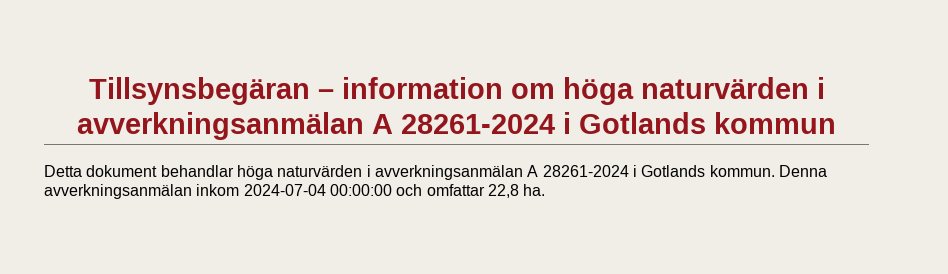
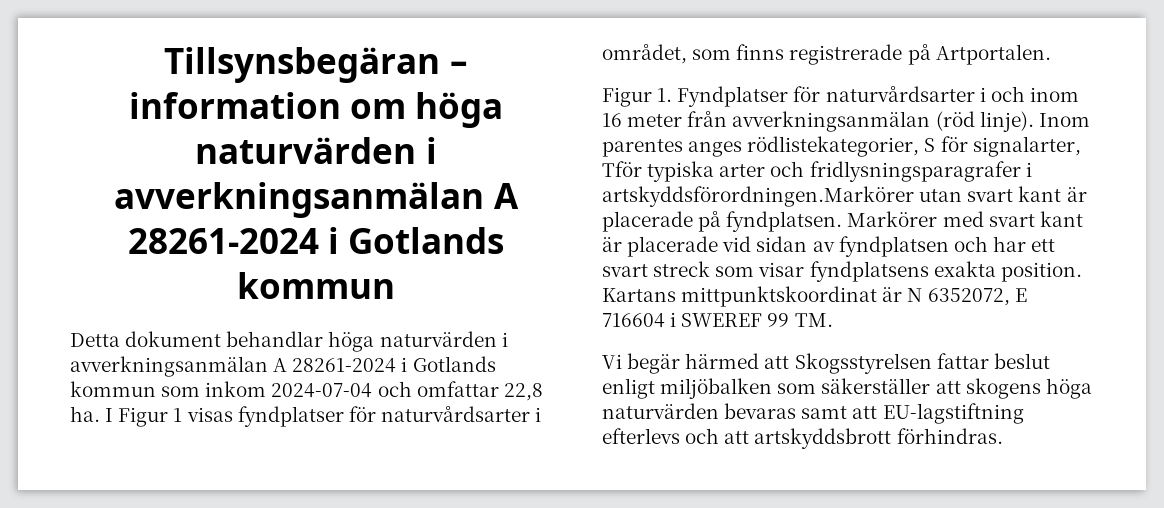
[709,165,827,177] [44,184,192,199] kommun. Denna avverkningsanmälan -> [70,381,201,397] kommun som
[329,184,392,196] 00:00:00 -> (373, 390) none
(546, 190) none -> [105,406,542,427] [602,44,1051,65] [602,86,1079,107] [602,111,1090,132] [602,136,1081,157] [602,161,1032,182] [602,186,1087,207] [602,211,1083,232] [602,236,1056,257] [602,261,1082,282] [602,286,1027,307] [602,312,833,328] [602,353,1050,374] [602,378,1092,399] [602,403,1024,424] [602,428,1003,449] I Figur 1 visas fyndplatser för naturvårdsarter i området, som finns registrerade på Artportalen. // Figur 1. Fyndplatser för naturvårdsarter i och inom 16 meter från avverkningsanmälan (röd linje). Inom parentes anges rödlistekategorier, S för signalarter, Tför typiska arter och fridlysningsparagrafer i artskyddsförordningen.Markörer utan svart kant är placerade på fyndplatsen. Markörer med svart kant är placerade vid sidan av fyndplatsen och har ett svart streck som visar fyndplatsens exakta position. Kartans mittpunktskoordinat är N 6352072, E 716604 i SWEREF 99 TM. // Vi begär härmed att Skogsstyrelsen fattar beslut enligt miljöbalken som säkerställer att skogens höga naturvärden bevaras samt att EU-lagstiftning efterlevs och att artskyddsbrott förhindras.

